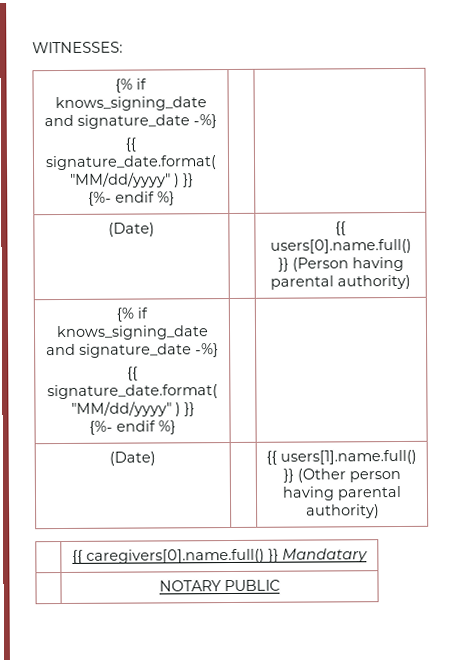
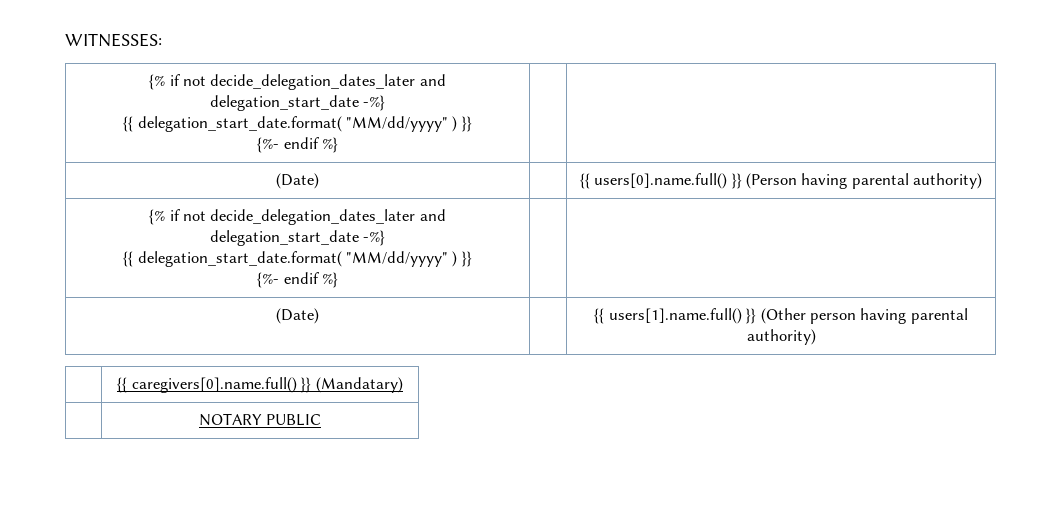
[54,96,207,112] [44,114,217,129] [125,137,136,152] [45,155,217,171] knows_signing_date and signature_date -%} // {{ signature_date.format( -> [183,74,446,90] [209,95,386,111] [123,116,342,132] not decide_delegation_dates_later and delegation_start_date -%} // {{ delegation_start_date.format(
[55,325,209,341] [46,343,219,358] [127,366,138,381] [47,384,218,400] knows_signing_date and signature_date -%} // {{ signature_date.format( -> [183,209,446,225] [209,230,386,246] [123,251,342,267] not decide_delegation_dates_later and delegation_start_date -%} // {{ delegation_start_date.format(
[282,548,368,563] Mandatary -> [315,377,403,393] (Mandatary)

